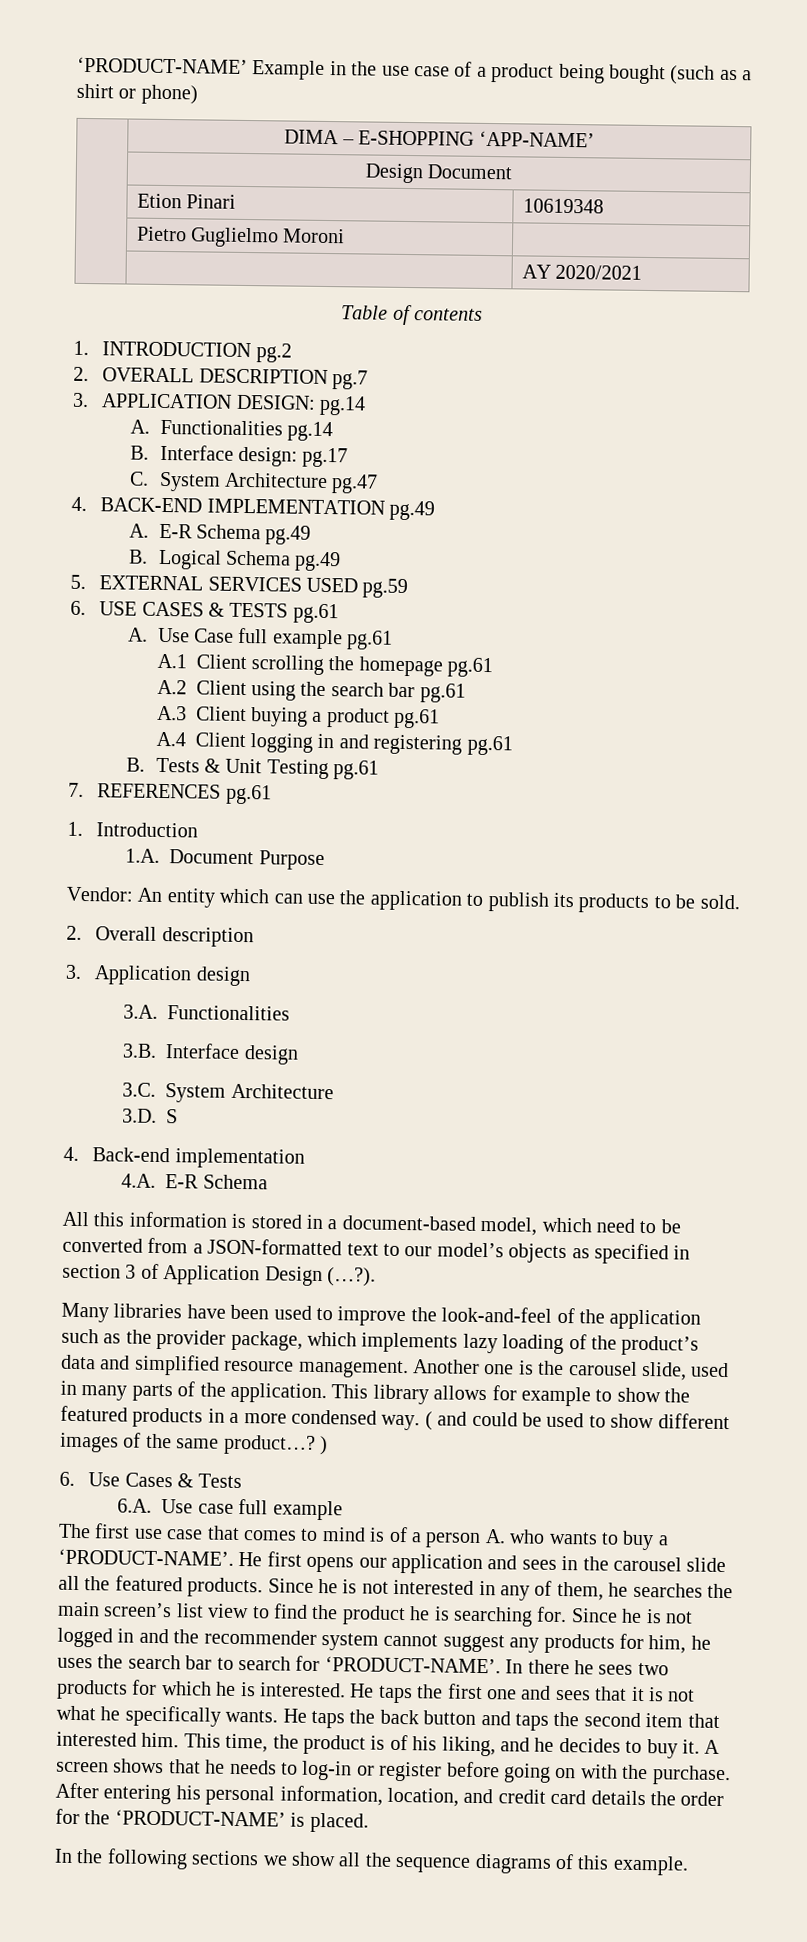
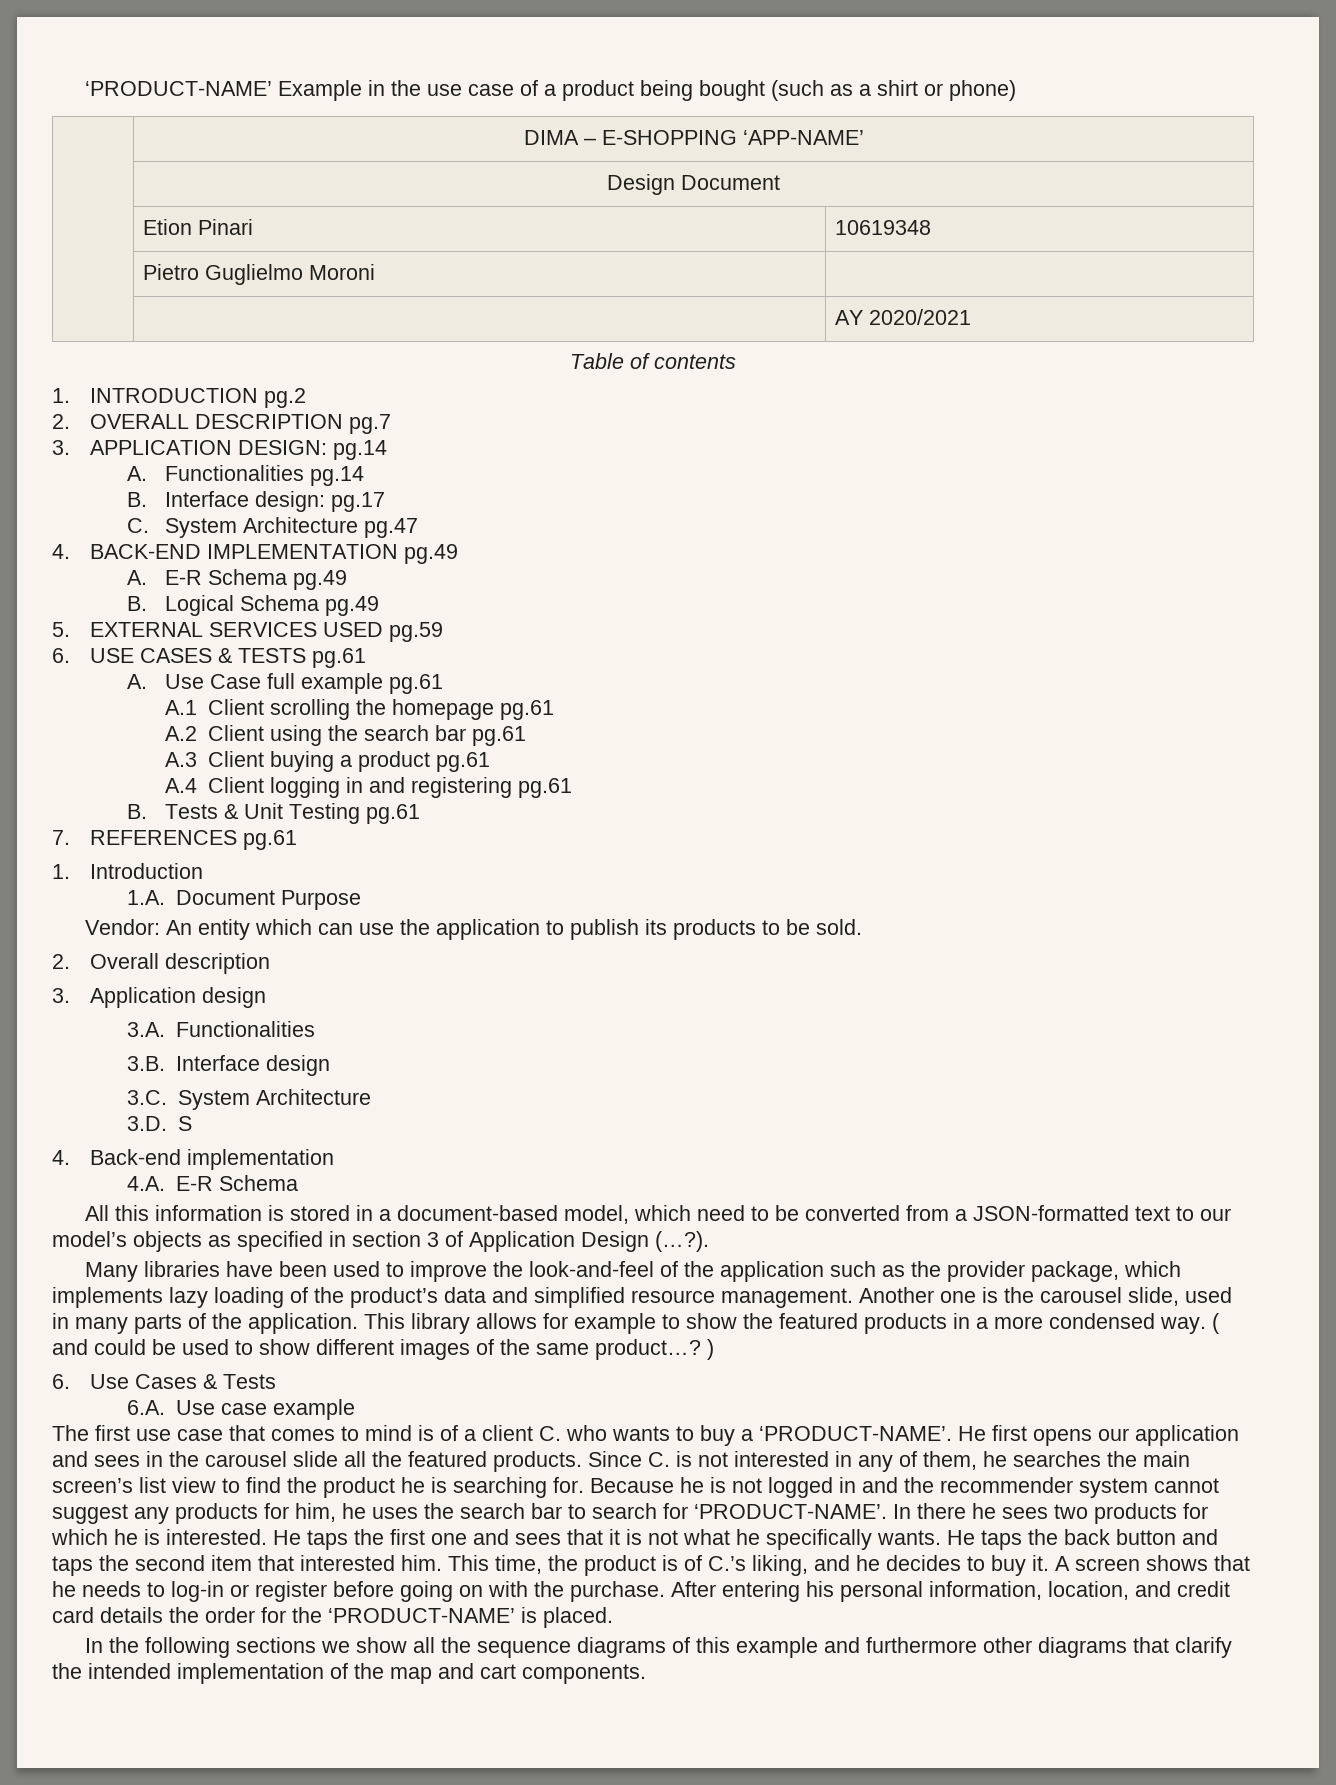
[238,1498,269,1515] full -> (268, 1409) none
[425,1529,506,1549] person A. -> [482,1425,561,1441] client C.
[318,1578,338,1594] he -> [648,1452,670,1467] C.
[570,1608,618,1623] Since -> [590,1478,674,1493] Because
[412,1736,438,1751] his -> [708,1556,746,1571] C.’s
[612,1855,689,1876] example. -> [735,1637,1232,1658] [52,1663,646,1684] example and furthermore other diagrams that clarify the intended implementation of the map and cart components.

